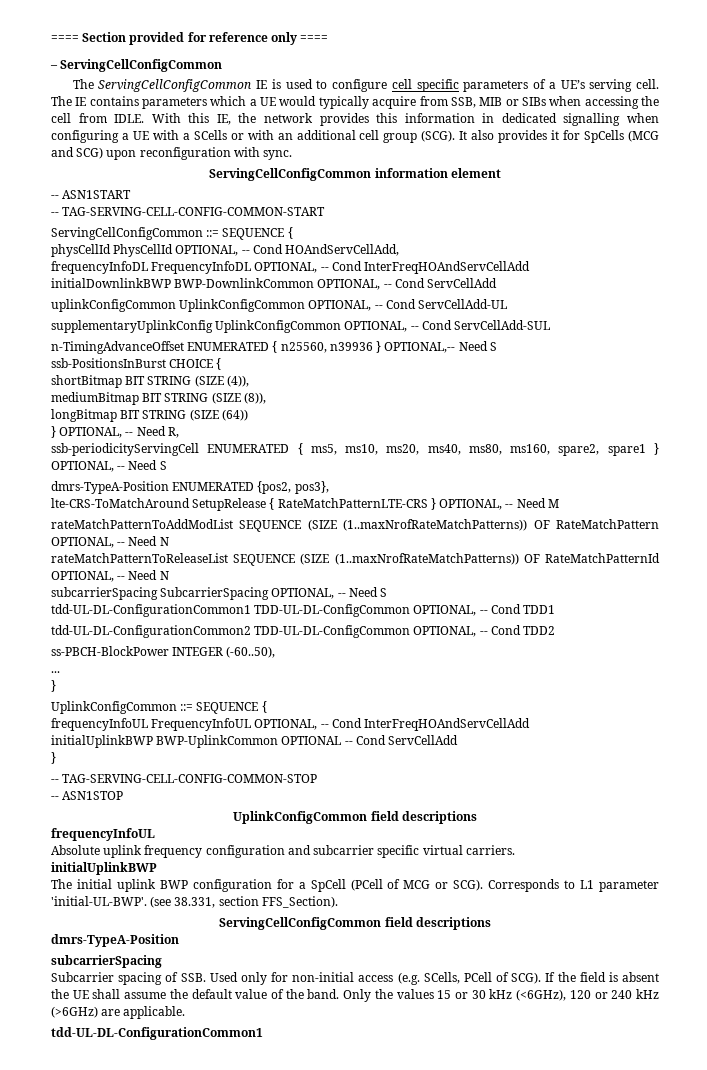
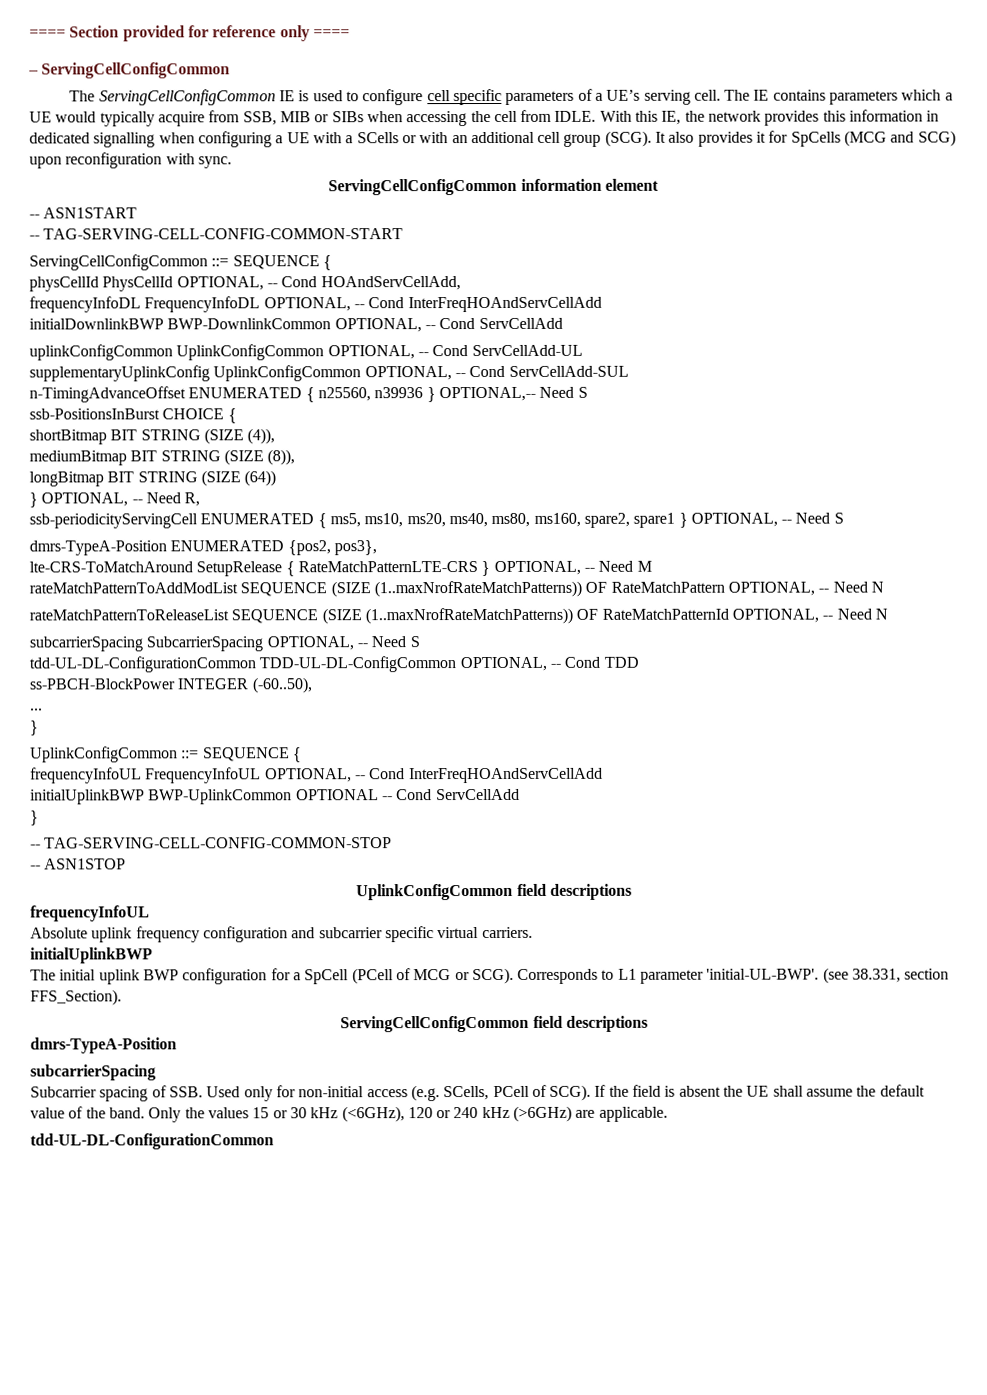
[51,604,556,617] [51,625,556,638] tdd-UL-DL-ConfigurationCommon1 TDD-UL-DL-ConfigCommon OPTIONAL, -- Cond TDD1 // tdd-UL-DL-ConfigurationCommon2 TDD-UL-DL-ConfigCommon OPTIONAL, -- Cond TDD2 -> [29,656,639,673] tdd-UL-DL-ConfigurationCommon TDD-UL-DL-ConfigCommon OPTIONAL, -- Cond TDD
[51,1027,263,1040] tdd-UL-DL-ConfigurationCommon1 -> [30,1133,274,1150] tdd-UL-DL-ConfigurationCommon

